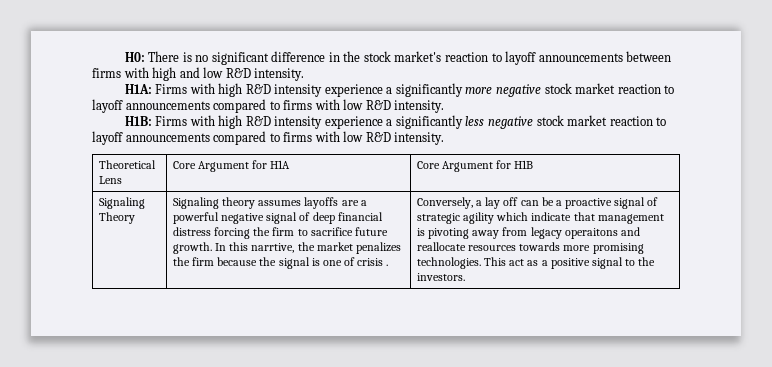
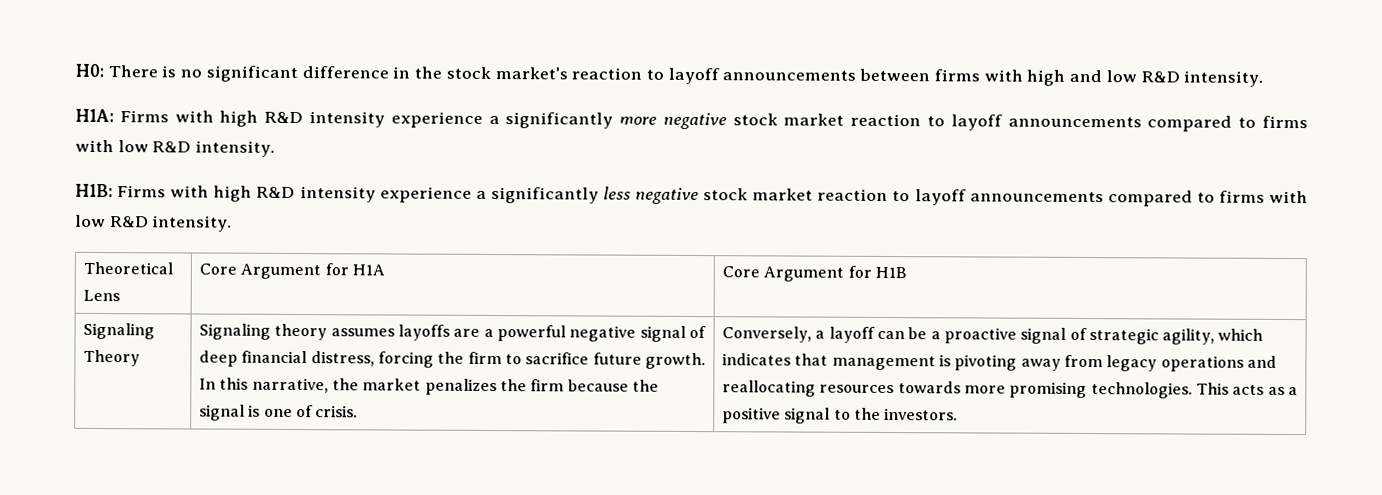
[173,227,212,236] distress -> [310,351,375,367] distress,
[251,243,295,253] narrtive, -> [251,377,329,394] narrative,
[356,258,389,266] crisis . -> [315,405,359,418] crisis.
[485,197,519,209] lay off -> [828,326,875,343] layoff
[463,212,572,224] agility which indicate -> [1162,328,1264,345] [721,353,791,366] agility, which indicates
[564,227,640,239] [417,242,467,251] operaitons and reallocate -> [1160,355,1277,372] [721,380,816,397] operations and reallocating
[509,259,525,266] act -> [1232,384,1265,395] acts

